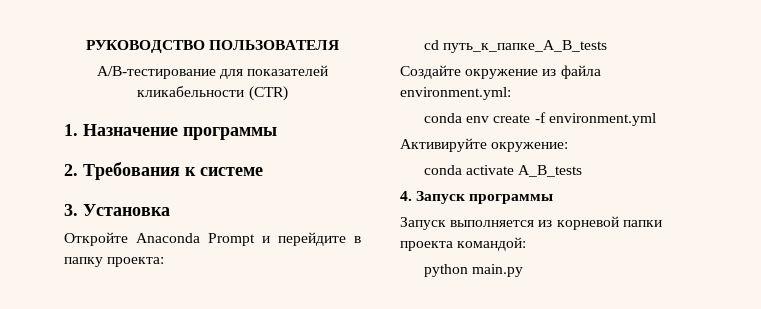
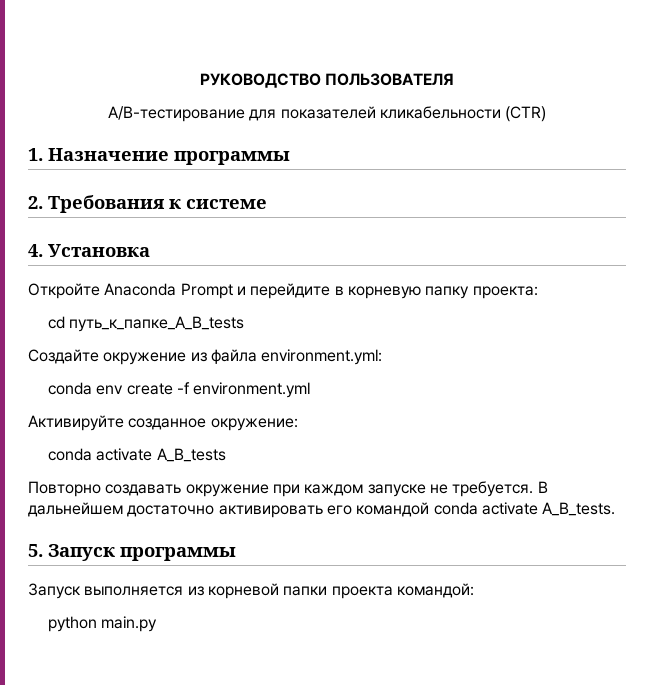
[64,204,78,216] 3. -> [28,244,43,257] 4.
(361, 239) none -> [347,286,421,299] корневую
(487, 145) none -> [128,418,207,430] созданное
[400,191,412,201] 4. -> [28,481,548,497] [28,502,616,518] [28,544,43,557] Повторно создавать окружение при каждом запуске не требуется. В дальнейшем достаточно активировать его командой conda activate A_B_tests. // 5.

